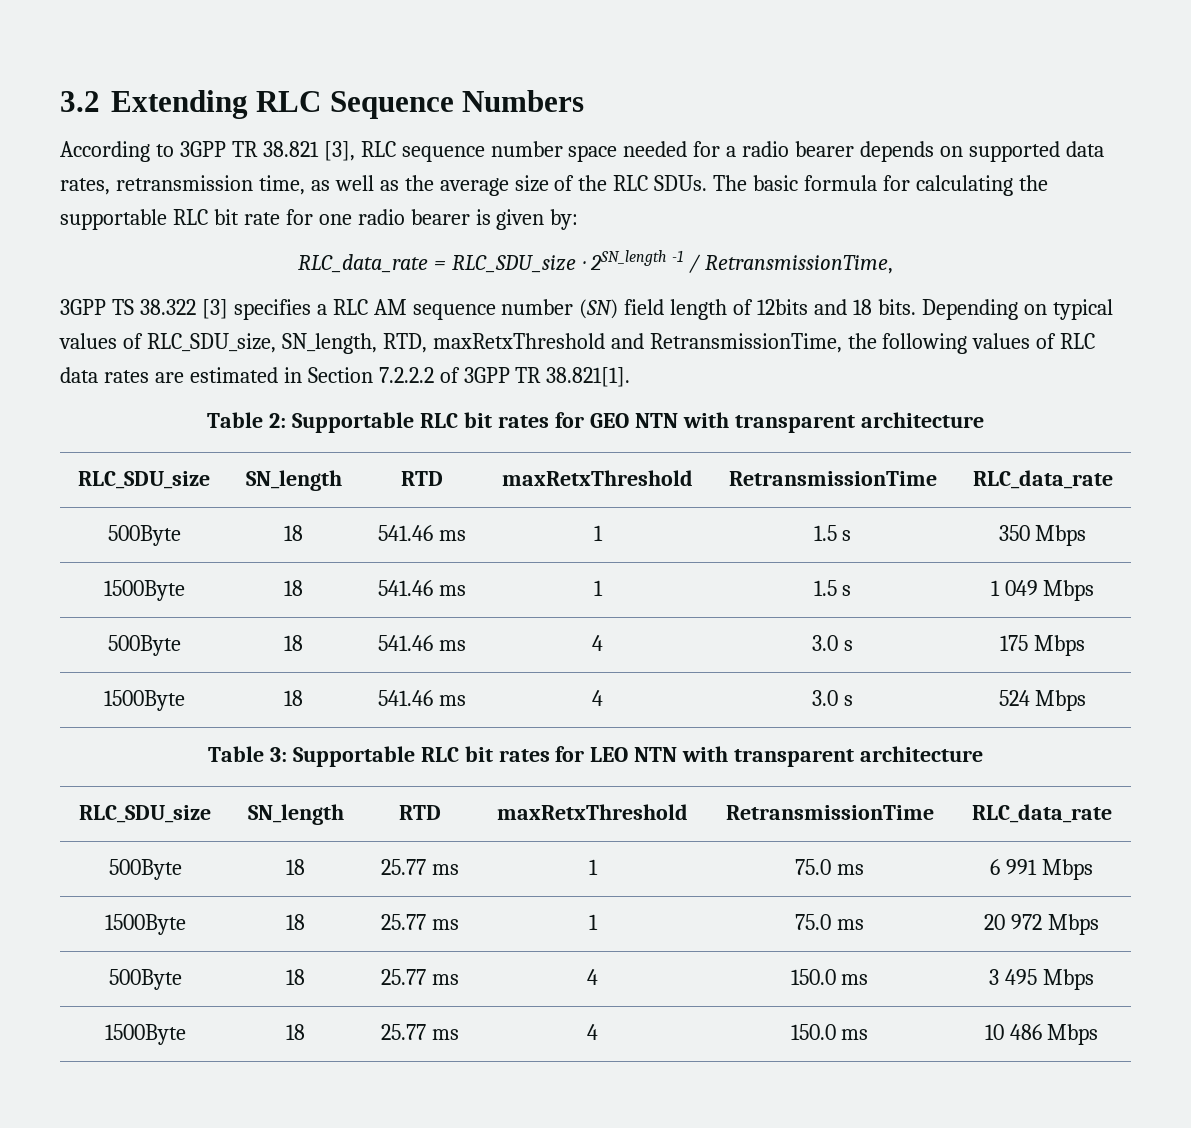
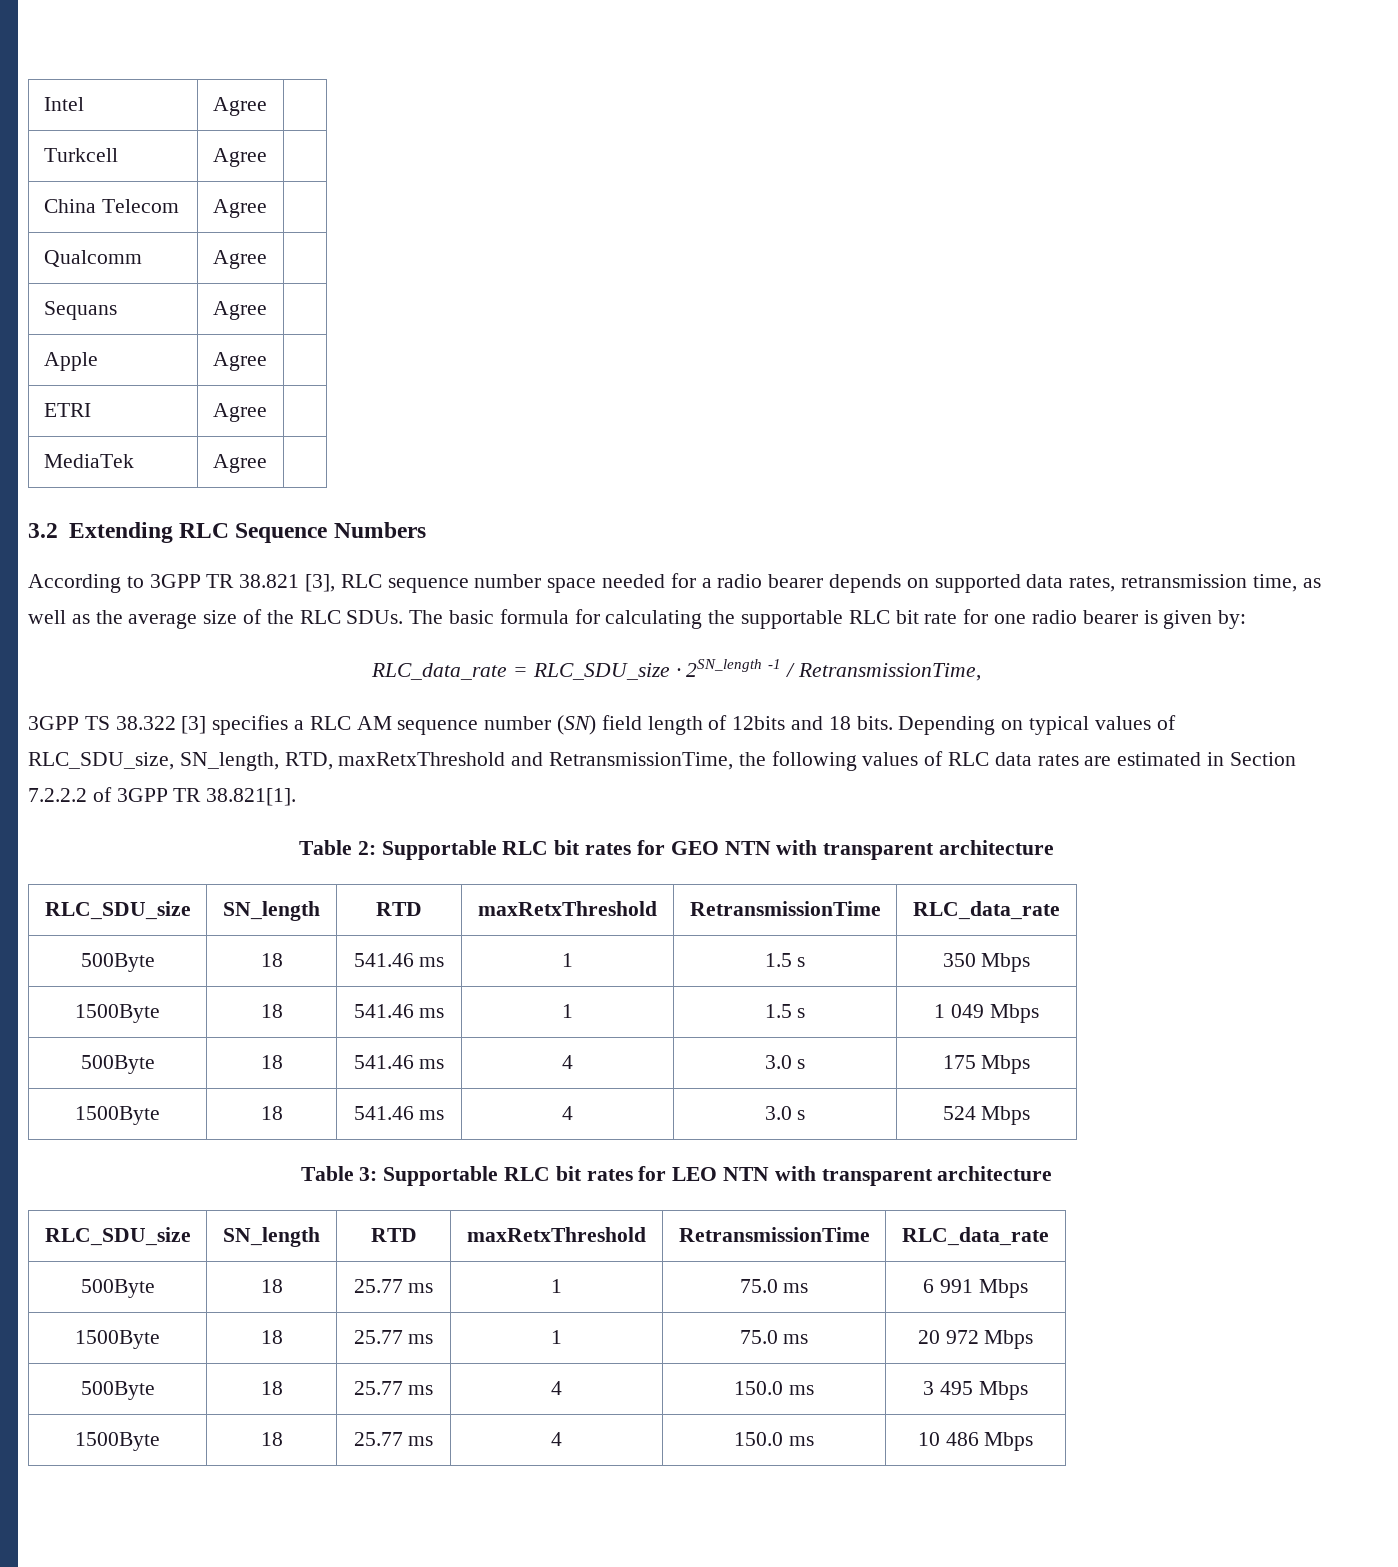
(60, 101) none -> [43,97,84,111] [212,97,267,116] [43,148,118,162] [212,148,267,167] [43,199,179,213] [212,199,267,218] [43,250,142,267] [212,250,267,269] [43,301,117,320] [212,301,267,320] [43,352,98,371] [212,352,267,371] [43,403,91,417] [212,403,267,422] [43,454,134,468] [212,454,267,473] Intel | Agree | // Turkcell | Agree | // China Telecom | Agree | // Qualcomm | Agree | // Sequans | Agree | // Apple | Agree | // ETRI | Agree | // MediaTek | Agree | //

